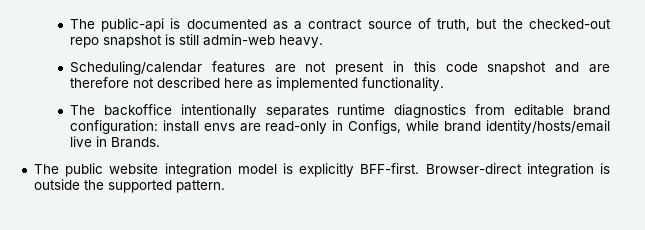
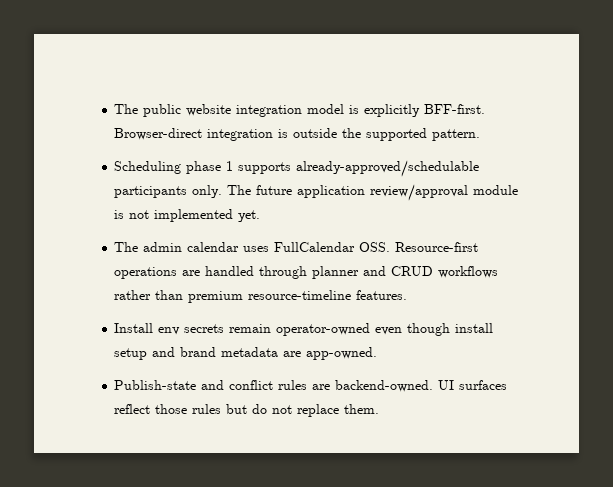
[69,18,611,32] [69,34,323,48] [69,61,610,75] [69,77,444,91] [69,104,610,118] [69,120,610,134] [69,136,160,148] [33,164,59,174] The public-api is documented as a contract source of truth, but the checked-out repo snapshot is still admin-web heavy. // Scheduling/calendar features are not present in this code snapshot and are therefore not described here as implemented functionality. // The backoffice intentionally separates runtime diagnostics from editable brand configuration: install envs are read-only in Configs, while brand identity/hosts/email live in Brands. // The -> [114,104,139,114] The
(225, 186) none -> [114,160,480,177] [114,184,519,201] [114,209,261,222] [114,242,479,252] [114,266,499,279] [114,290,408,303] [114,323,494,336] [114,347,378,360] [114,380,508,392] [114,404,380,417] // Scheduling phase 1 supports already-approved/schedulable participants only. The future application review/approval module is not implemented yet. // The admin calendar uses FullCalendar OSS. Resource-first operations are handled through planner and CRUD workflows rather than premium resource-timeline features. // Install env secrets remain operator-owned even though install setup and brand metadata are app-owned. // Publish-state and conflict rules are backend-owned. UI surfaces reflect those rules but do not replace them.

